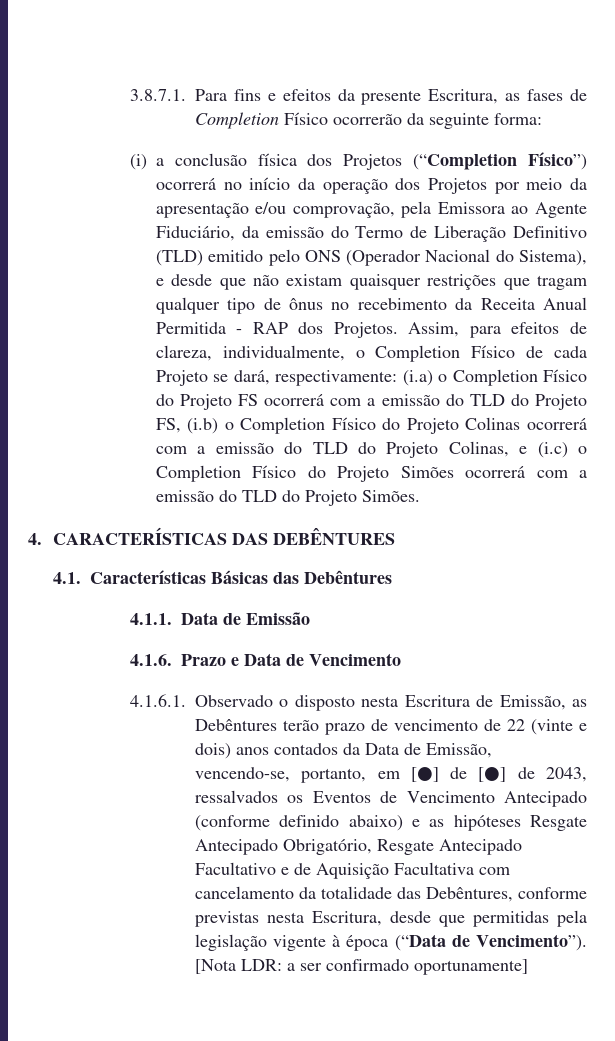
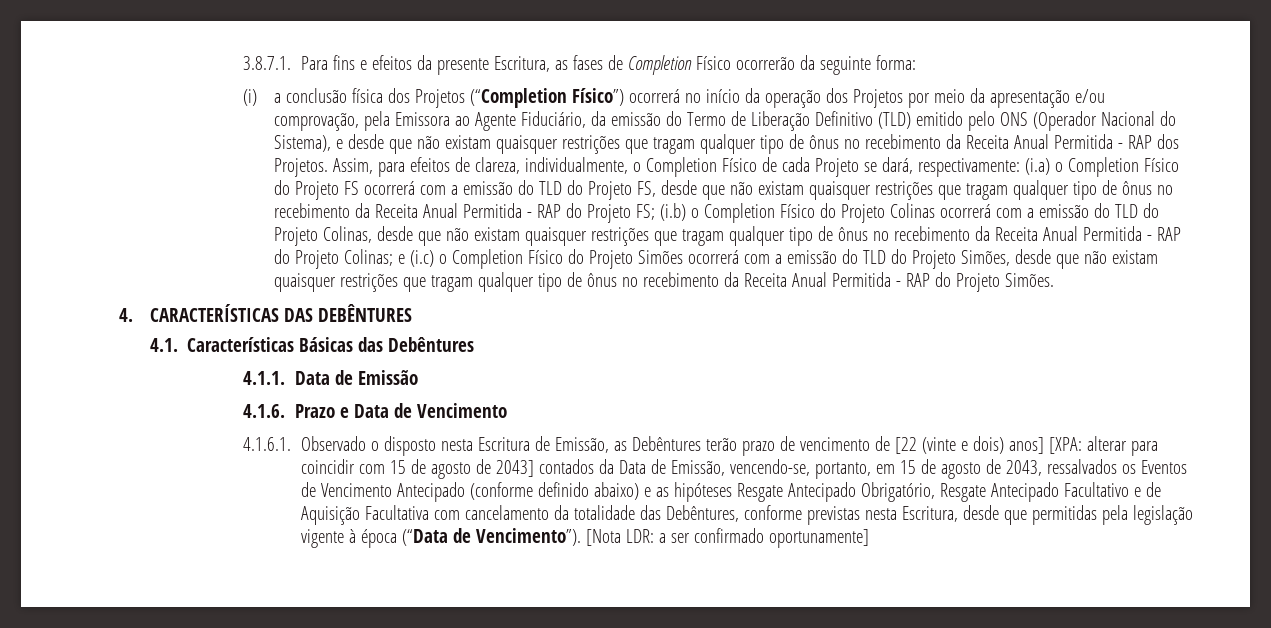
(181, 425) none -> [661,180,1174,200] [274,203,656,223] desde que não existam quaisquer restrições que tragam qualquer tipo de ônus no recebimento da Receita Anual Permitida - RAP do Projeto FS;
(509, 449) none -> [377,226,1182,246] [274,249,394,269] desde que não existam quaisquer restrições que tragam qualquer tipo de ônus no recebimento da Receita Anual Permitida - RAP do Projeto Colinas;
(357, 498) none -> [961,249,1159,269] [274,272,1001,292] Simões, desde que não existam quaisquer restrições que tragam qualquer tipo de ônus no recebimento da Receita Anual Permitida - RAP do Projeto
[506,719,525,731] 22 -> [894,437,917,454] [22
[235,747,269,755] anos -> [1008,436,1158,456] [300,459,534,479] anos] [XPA: alterar para coincidir com 15 de agosto de 2043]
[410,767,507,782] [●] de [●] -> [899,459,981,479] 15 de agosto

